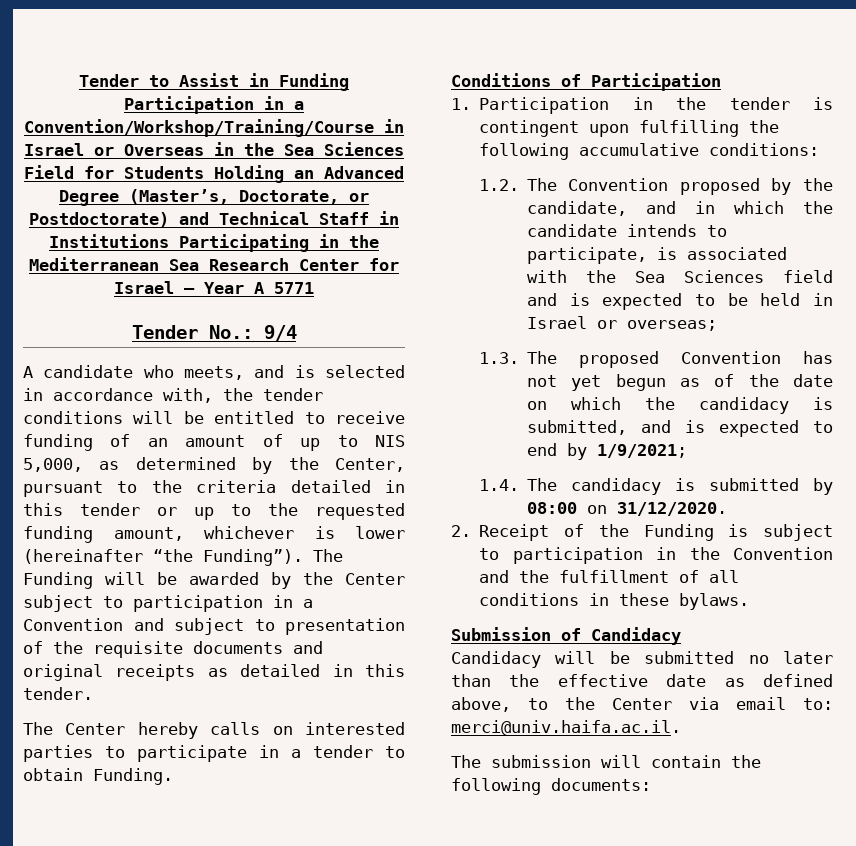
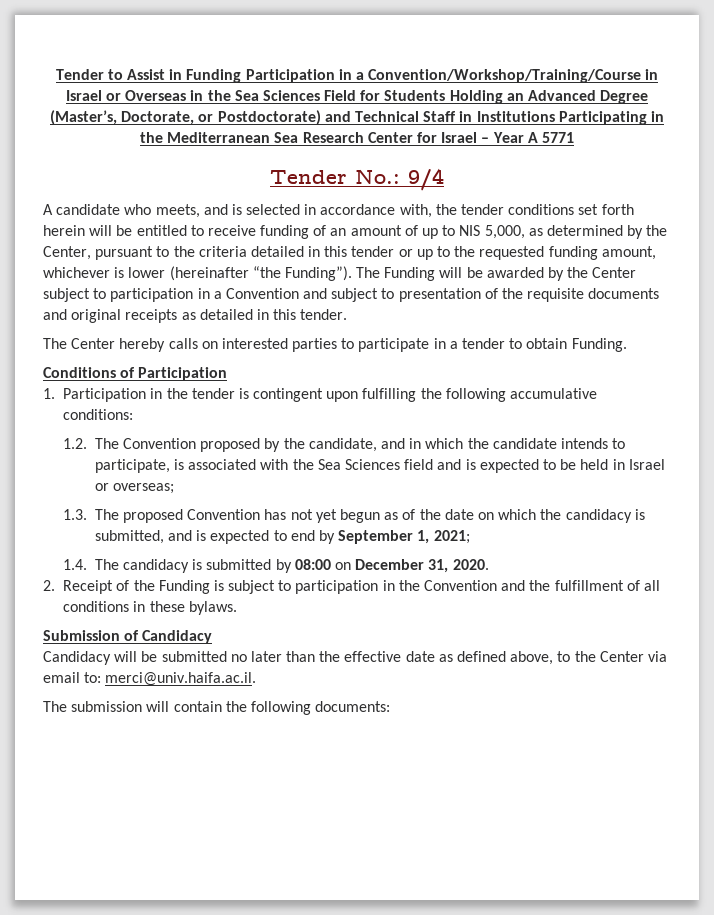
(123, 417) none -> [578,204,634,215] [43,225,85,236] set forth herein
[596,444,687,458] 1/9/2021; -> [338,530,470,544] September 1, 2021;
[616,502,727,516] 31/12/2020. -> [355,559,489,573] December 31, 2020.

